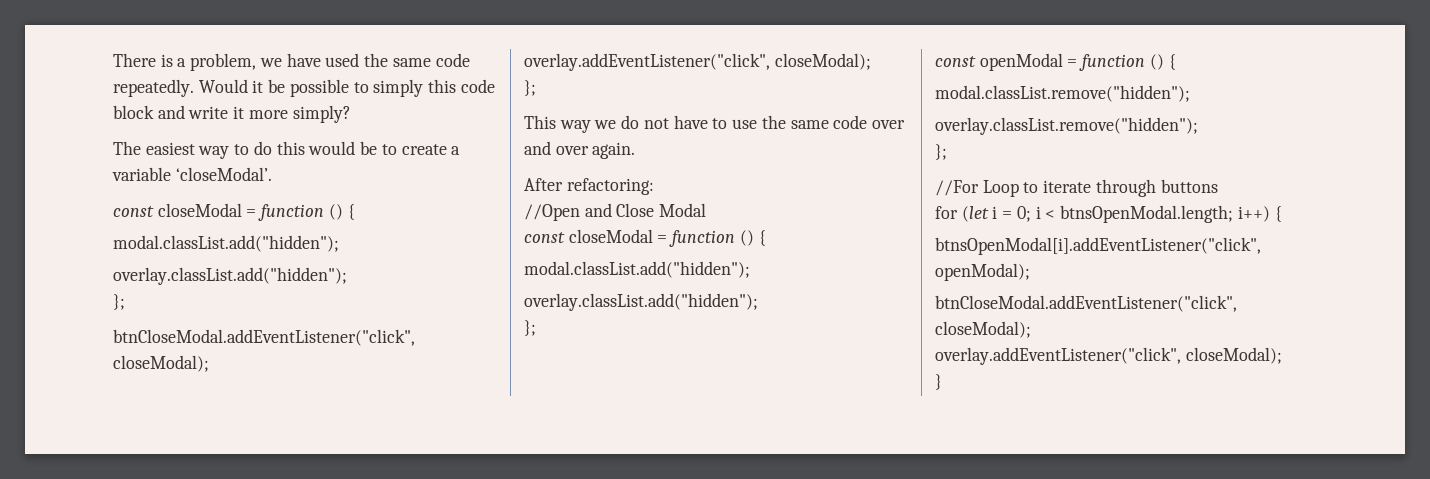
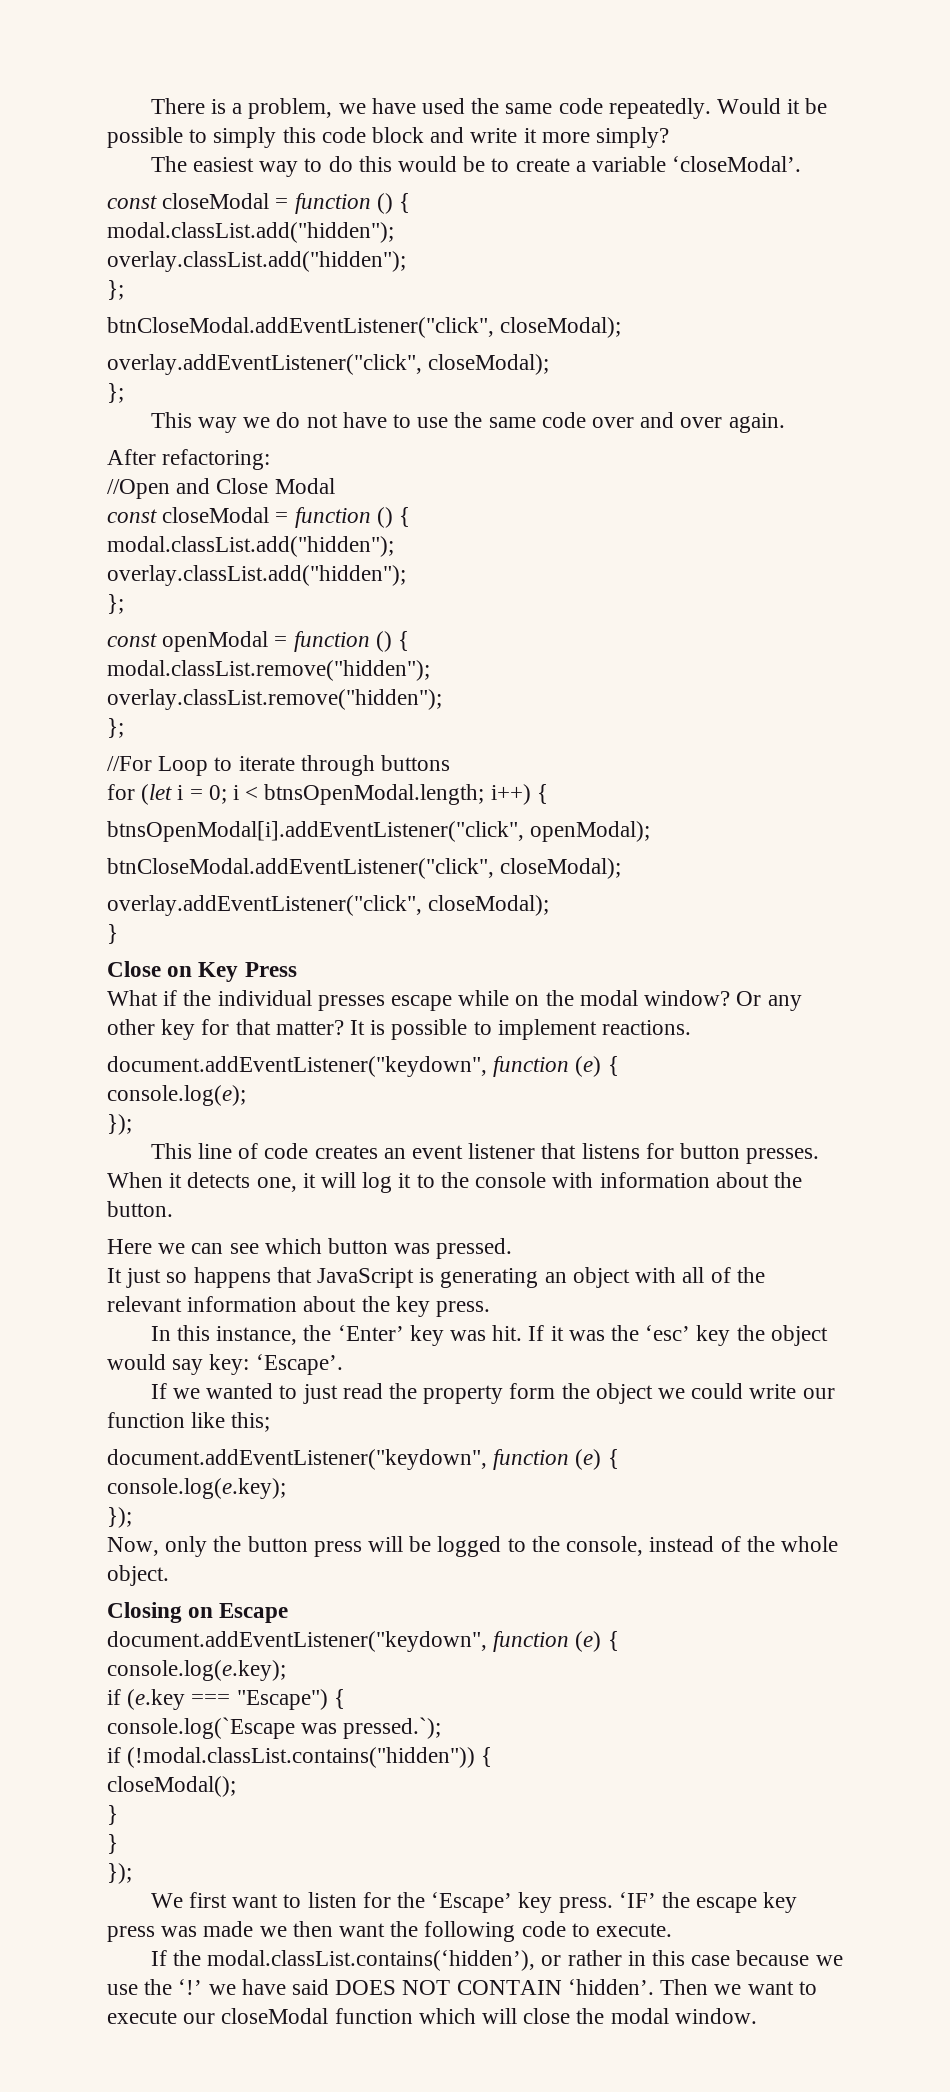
(942, 382) none -> [107,961,297,982] [107,990,802,1011] [107,1019,692,1040] [107,1056,619,1077] [107,1085,246,1106] [107,1114,132,1135] [150,1143,820,1164] [107,1172,802,1193] [107,1201,173,1217] [107,1238,513,1259] [107,1267,765,1288] [107,1296,491,1317] [150,1325,828,1346] [107,1354,343,1375] [150,1383,835,1404] [107,1412,271,1432] [107,1449,619,1470] [107,1478,286,1499] [107,1507,132,1528] [107,1536,838,1557] [107,1565,169,1586] [107,1602,289,1623] [107,1631,619,1652] [107,1660,286,1681] [107,1689,345,1710] [107,1717,442,1739] [107,1747,493,1768] [107,1776,236,1797] [107,1805,118,1825] [107,1834,118,1854] [107,1863,132,1884] [150,1892,798,1913] [107,1921,673,1942] [150,1950,843,1971] [107,1979,817,1995] [107,2008,757,2024] // Close on Key Press // What if the individual presses escape while on the modal window? Or any other key for that matter? It is possible to implement reactions. // document.addEventListener("keydown", function (e) { // console.log(e); // }); // This line of code creates an event listener that listens for button presses. When it detects one, it will log it to the console with information about the button. // Here we can see which button was pressed. // It just so happens that JavaScript is generating an object with all of the relevant information about the key press. // In this instance, the ‘Enter’ key was hit. If it was the ‘esc’ key the object would say key: ‘Escape’. // If we wanted to just read the property form the object we could write our function like this; // document.addEventListener("keydown", function (e) { // console.log(e.key); // }); // Now, only the button press will be logged to the console, instead of the whole object. // Closing on Escape // document.addEventListener("keydown", function (e) { // console.log(e.key); // if (e.key === "Escape") { // console.log(`Escape was pressed.`); // if (!modal.classList.contains("hidden")) { // closeModal(); // } // } // }); // We first want to listen for the ‘Escape’ key press. ‘IF’ the escape key press was made we then want the following code to execute. // If the modal.classList.contains(‘hidden’), or rather in this case because we use the ‘!’ we have said DOES NOT CONTAIN ‘hidden’. Then we want to execute our closeModal function which will close the modal window.

